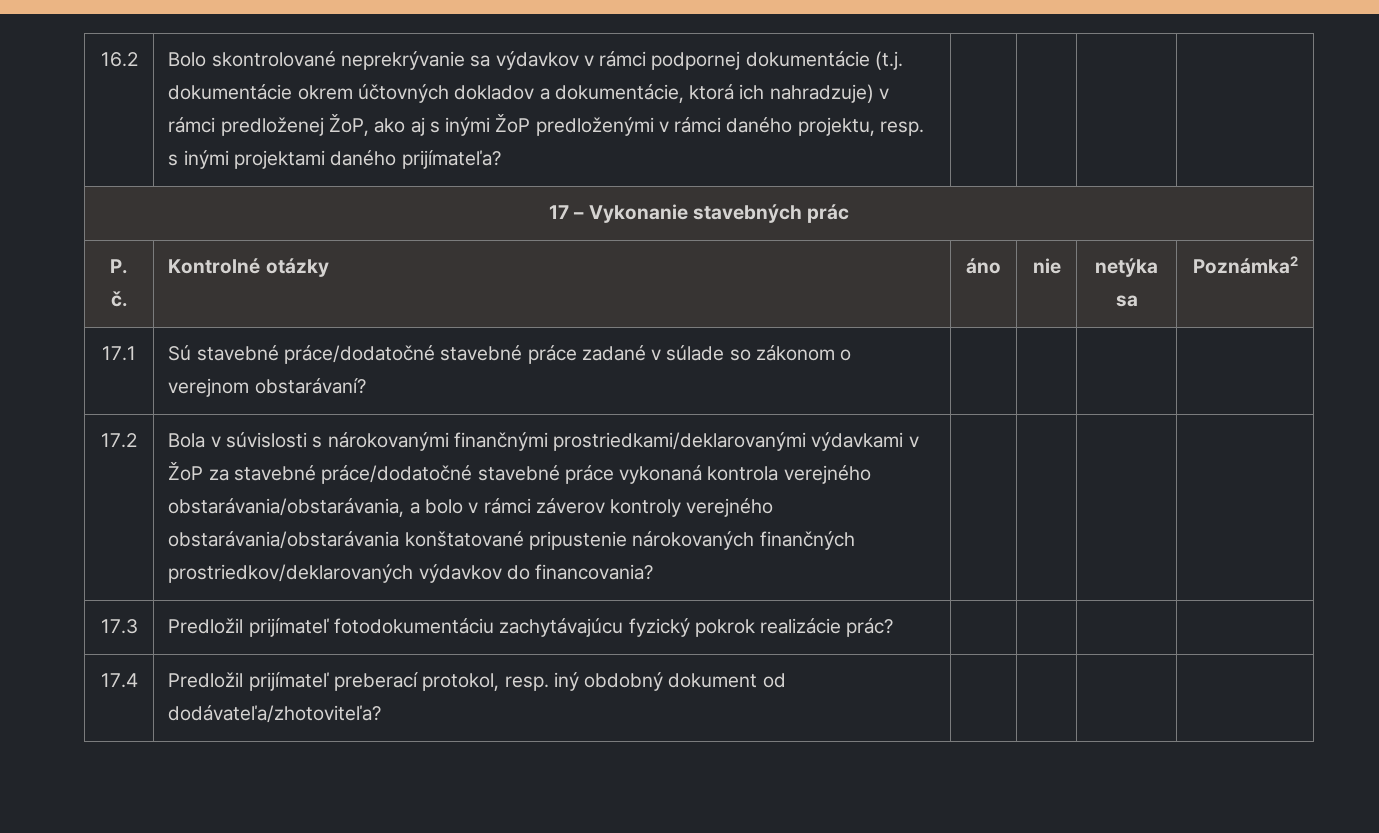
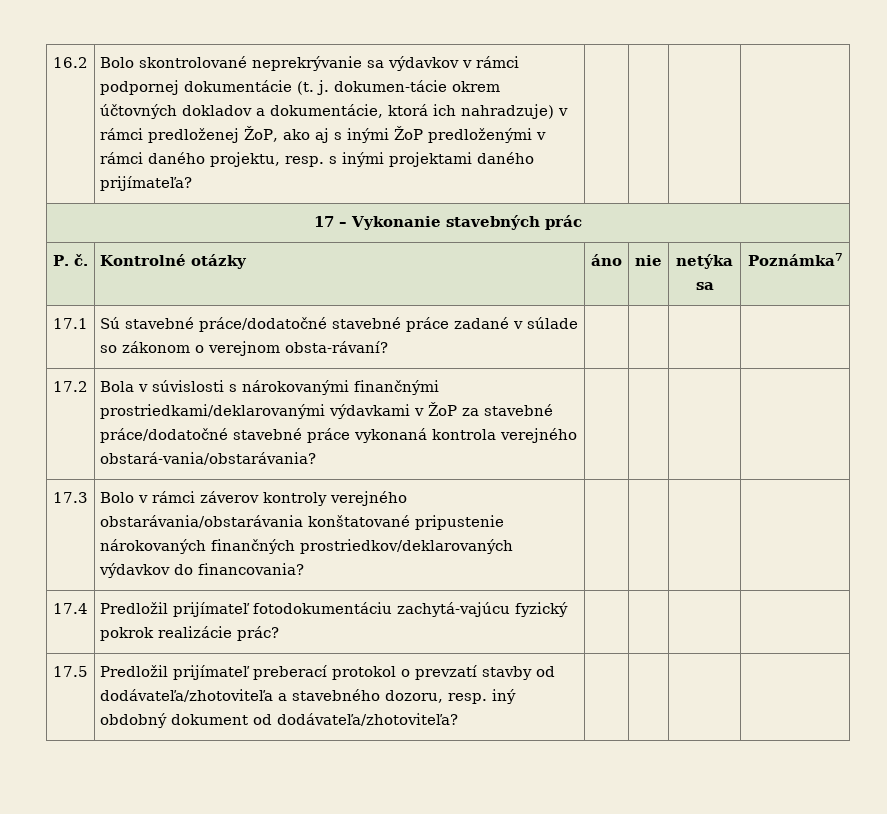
[874,51,903,70] [168,84,293,100] (t.j. dokumentácie -> [297,80,448,95] (t. j. dokumen-tácie
[1192,256,1298,274] Poznámka2 -> [747,253,843,266] Poznámka7
[254,378,366,394] obstarávaní? -> [285,341,389,353] obsta-rávaní?
[168,498,463,517] obstarávania/obstarávania, a bolo -> [100,452,317,465] [53,492,88,503] [100,492,135,503] obstará-vania/obstarávania? | | | | // 17.3 | Bolo
[100,619,138,634] 17.3 -> [53,603,88,614] 17.4
[499,618,624,637] zachytávajúcu -> [397,602,511,617] zachytá-vajúcu
[100,673,138,688] 17.4 -> [53,666,88,677] 17.5
[422,673,500,691] protokol, -> [332,665,556,680] [100,689,444,703] protokol o prevzatí stavby od dodávateľa/zhotoviteľa a stavebného dozoru,

